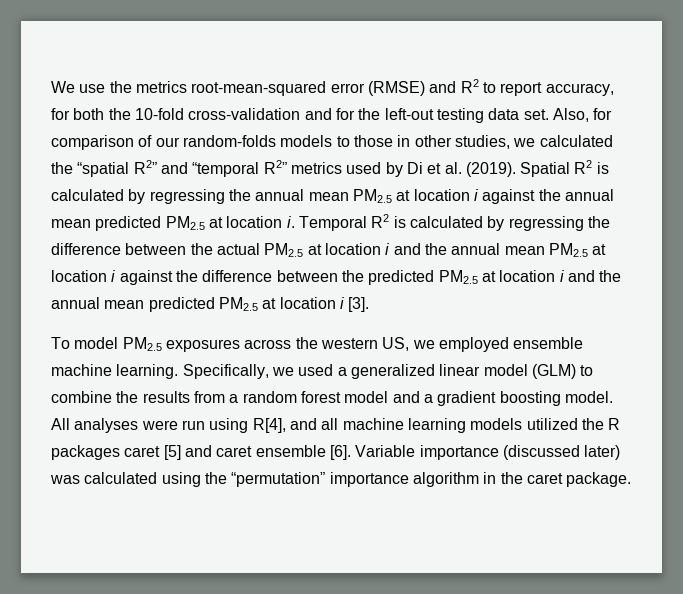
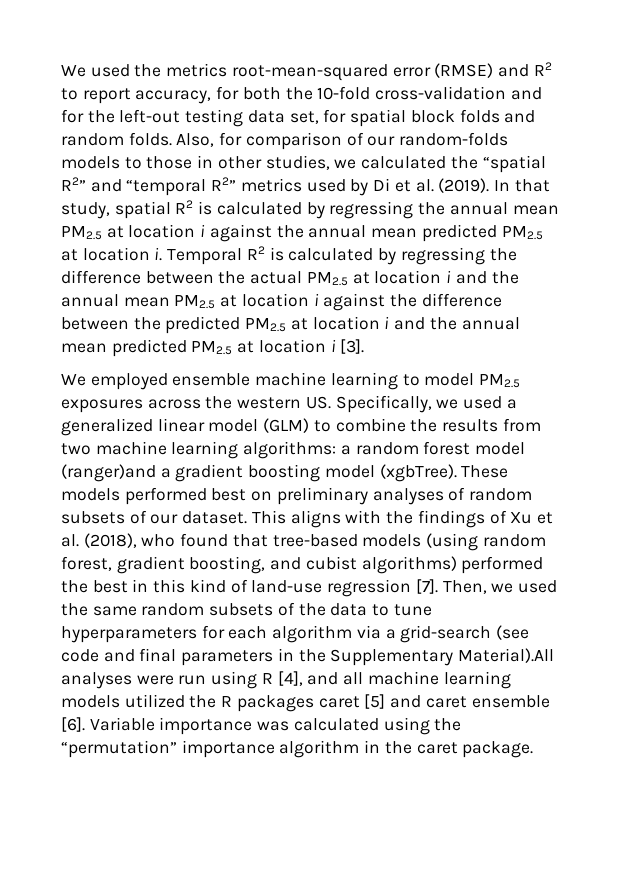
[51,81,106,93] We use -> [61,64,130,77] We used
[523,109,549,120] set. -> [289,109,536,127] [61,132,172,146] set, for spatial block folds and random folds.
[520,162,571,177] Spatial -> [493,179,550,192] [61,201,171,219] In that study, spatial
[51,337,70,349] To -> [61,372,420,390] We employed ensemble machine learning to
[382,337,584,352] [51,364,179,379] US, we employed ensemble machine learning. -> [305,396,331,409] US.
(225, 397) none -> [61,441,337,459] two machine learning algorithms:
[392,391,420,403] and -> [61,464,156,482] (ranger)and
[564,391,613,403] [51,418,70,430] model. All -> [324,464,509,482] [61,487,533,505] [61,510,553,528] [61,533,546,551] [61,556,544,574] [61,579,557,597] [61,602,432,616] [61,625,530,643] [61,648,555,666] model (xgbTree). These models performed best on preliminary analyses of random subsets of our dataset. This aligns with the findings of Xu et al. (2018), who found that tree-based models (using random forest, gradient boosting, and cubist algorithms) performed the best in this kind of land-use regression [7]. Then, we used the same random subsets of the data to tune hyperparameters for each algorithm via a grid-search (see code and final parameters in the Supplementary Material).All
[252,418,286,433] R[4], -> [261,671,303,686] R [4],
[502,445,621,460] (discussed later) -> (253, 726) none

